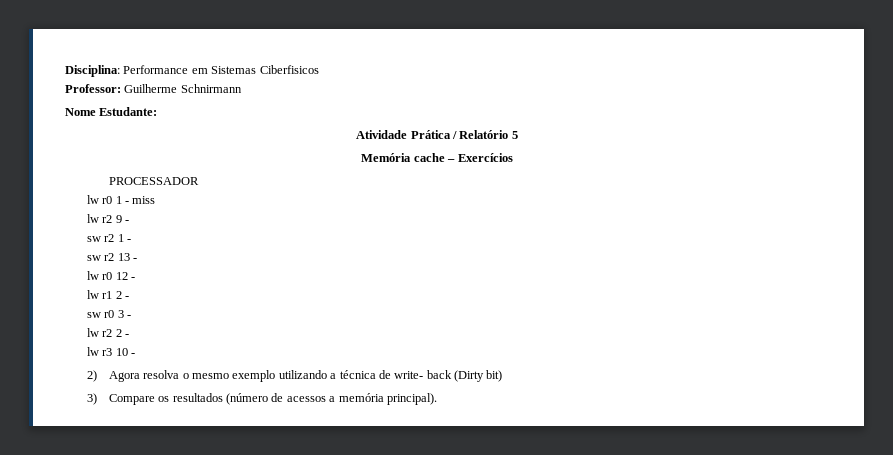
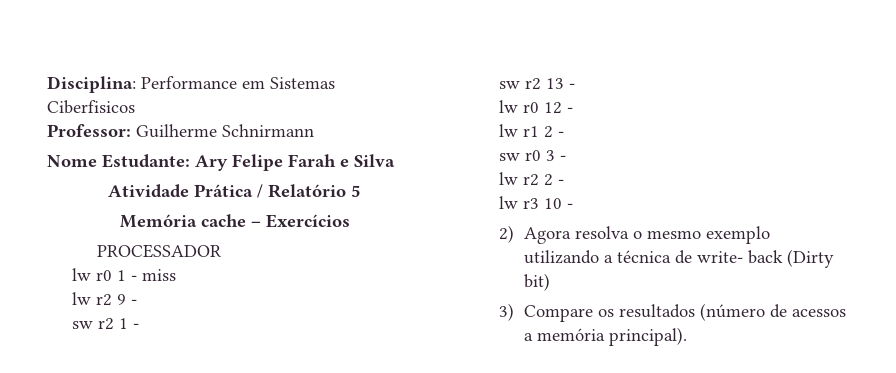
(158, 111) none -> [195,154,395,171] Ary Felipe Farah e Silva

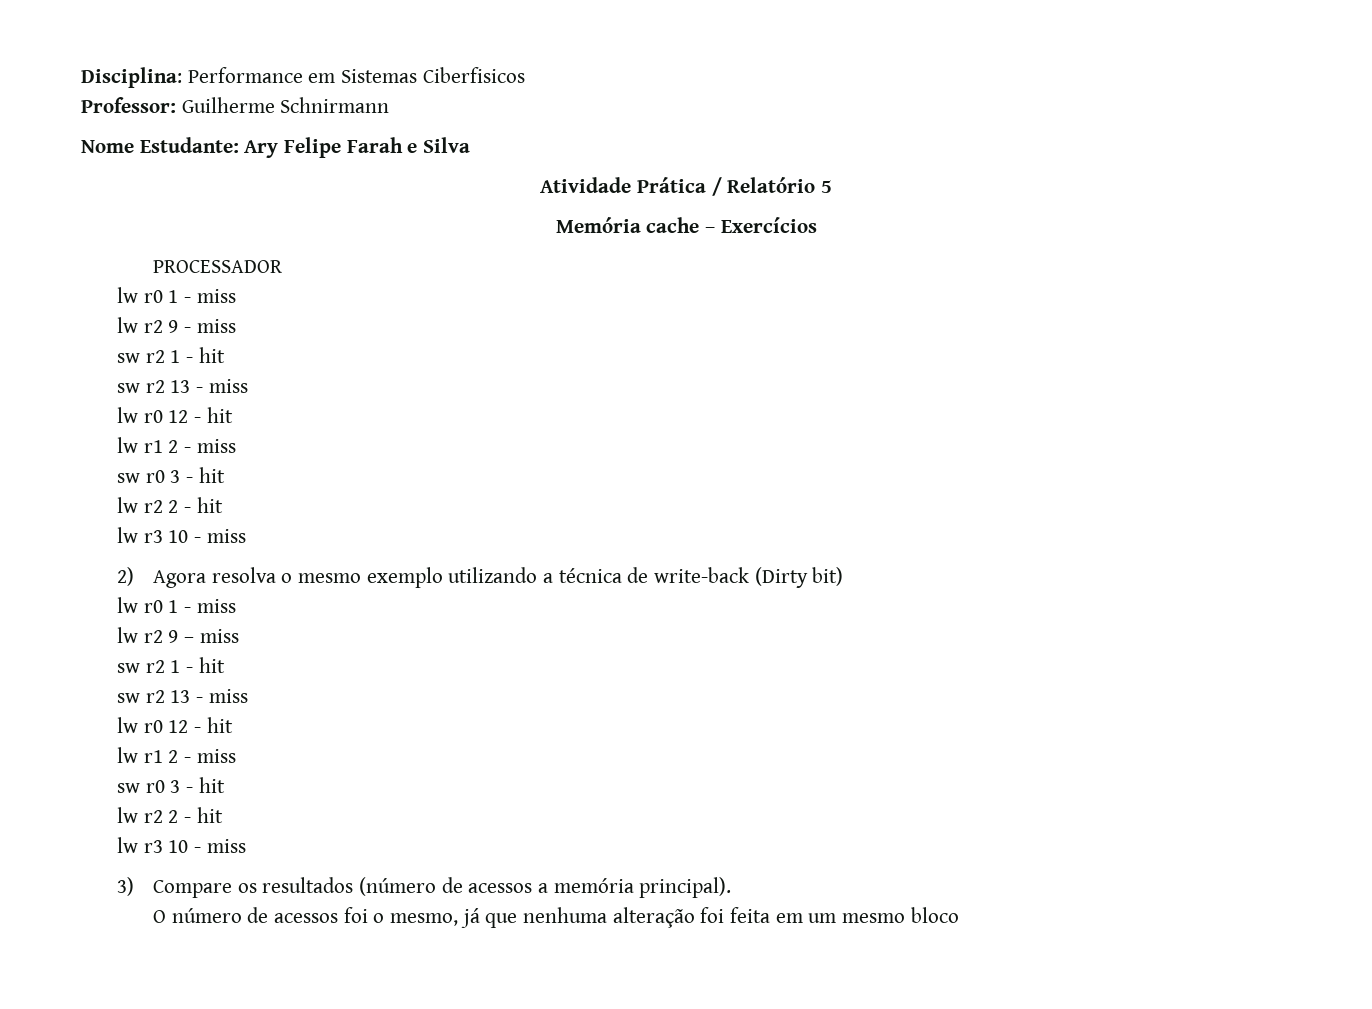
[72,318,140,330] [499,78,576,90] [499,100,574,114] [499,124,565,138] [499,150,567,161] [499,172,565,186] [499,196,574,209] // sw r2 1 - // sw r2 13 - // lw r0 12 - // lw r1 2 - // sw r0 3 - // lw r2 2 - // lw r3 10 - -> [196,319,236,333] [117,347,225,363] [117,379,248,393] [117,407,233,423] [117,437,236,453] [117,467,225,483] [117,497,223,513] [117,527,246,543] miss // sw r2 1 - hit // sw r2 13 - miss // lw r0 12 - hit // lw r1 2 - miss // sw r0 3 - hit // lw r2 2 - hit // lw r3 10 - miss
[697,250,784,264] write- back -> [654,567,750,583] write-back
(551, 282) none -> [117,597,236,613] [117,627,239,643] [117,657,225,673] [117,689,248,703] [117,717,233,733] [117,747,236,763] [117,777,225,793] [117,807,223,823] [117,837,246,853] // lw r0 1 - miss // lw r2 9 – miss // sw r2 1 - hit // sw r2 13 - miss // lw r0 12 - hit // lw r1 2 - miss // sw r0 3 - hit // lw r2 2 - hit // lw r3 10 - miss
(688, 336) none -> [153,907,959,928] // O número de acessos foi o mesmo, já que nenhuma alteração foi feita em um mesmo bloco

